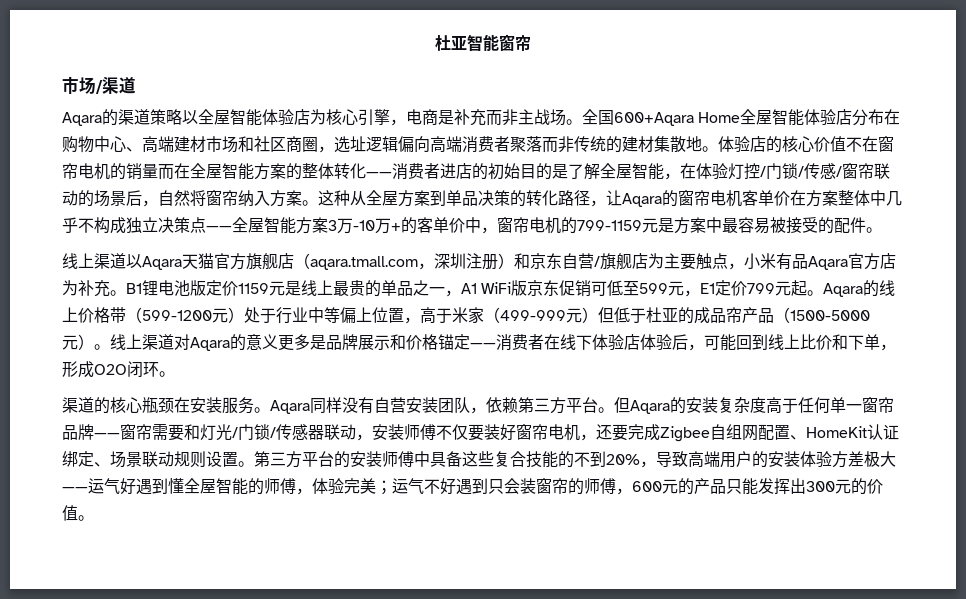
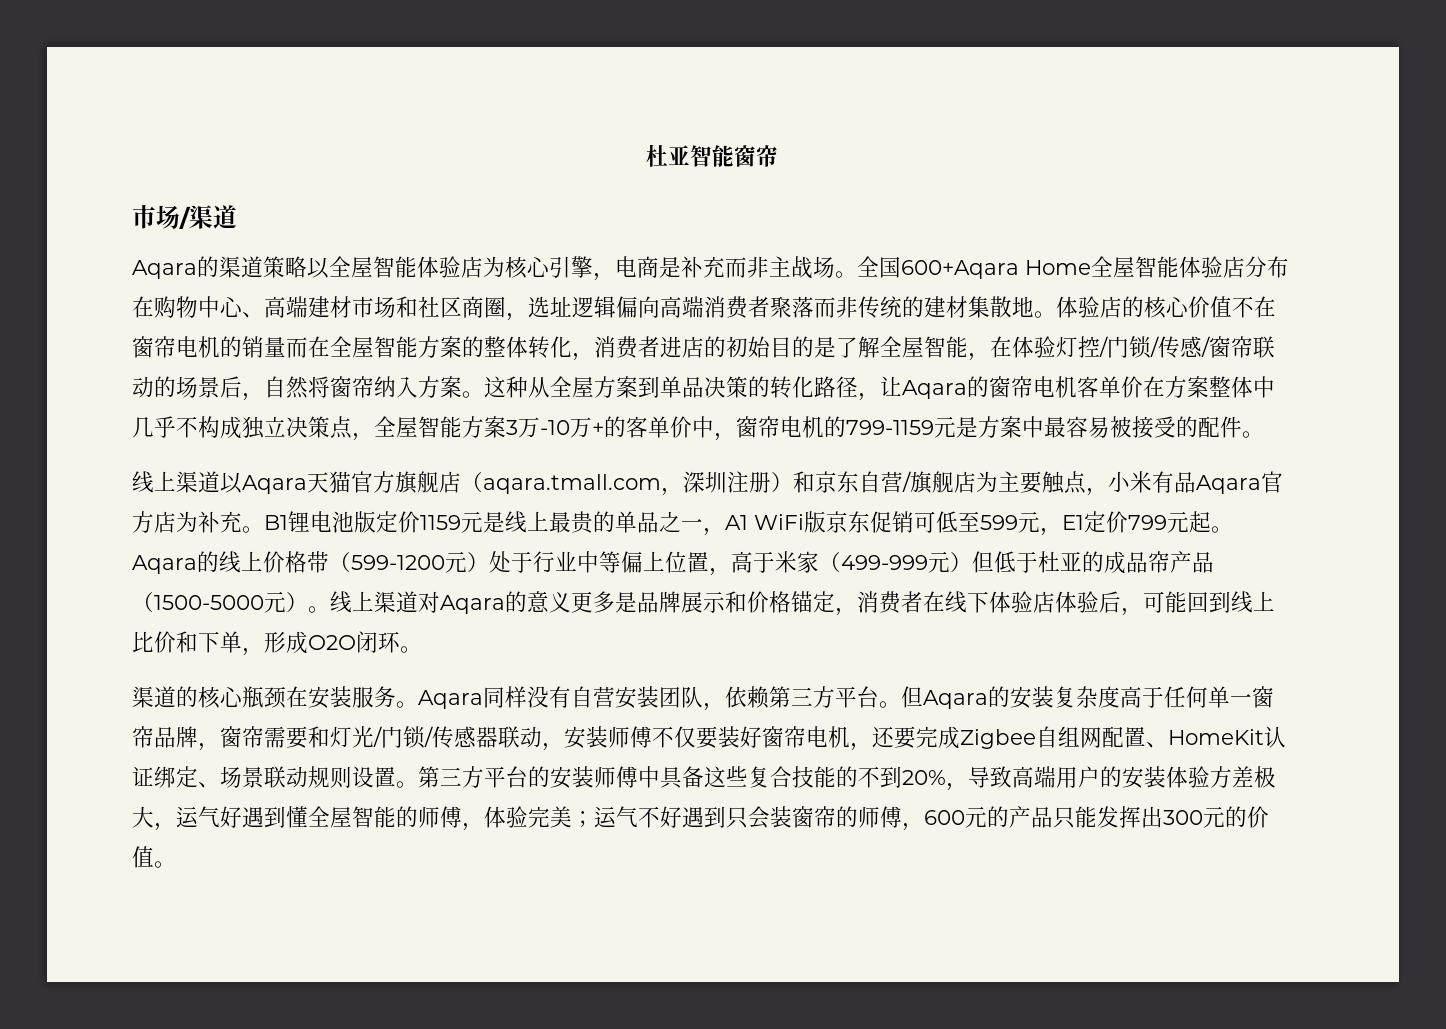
[366,172,392,177] —— -> [572,353,594,361] ，
[206,226,232,231] —— -> [352,433,374,441] ，
[470,343,496,348] —— -> [835,608,857,616] ，
[94,433,120,438] —— -> [198,743,220,751] ，
[62,487,88,492] —— -> [154,823,176,831] ，

